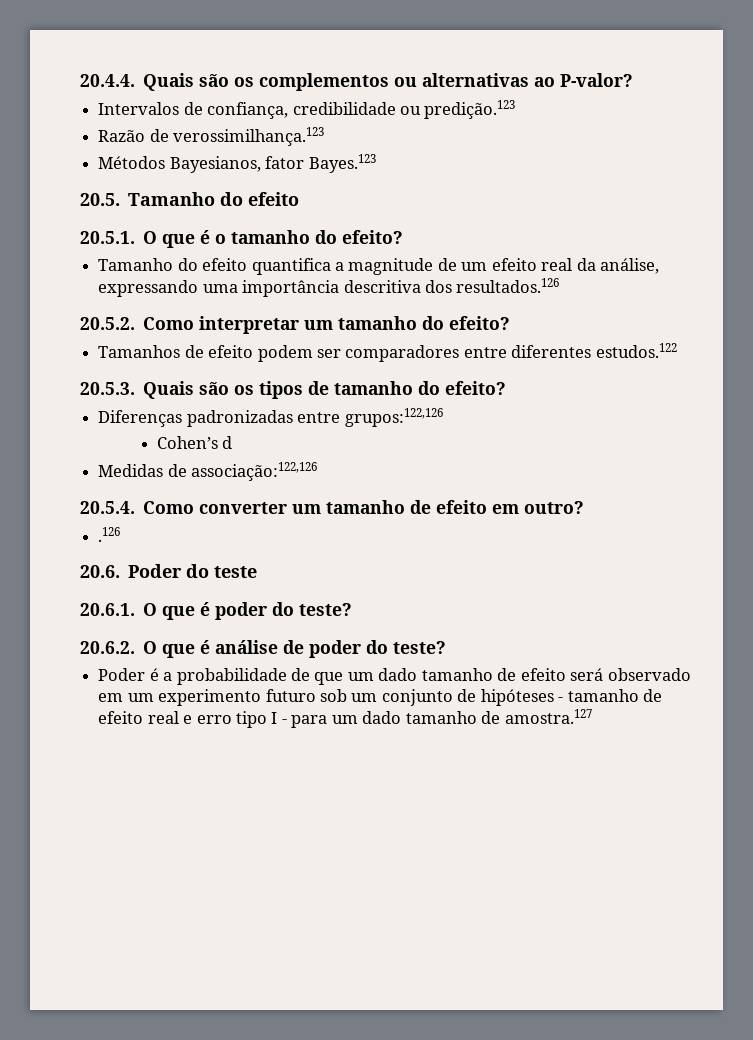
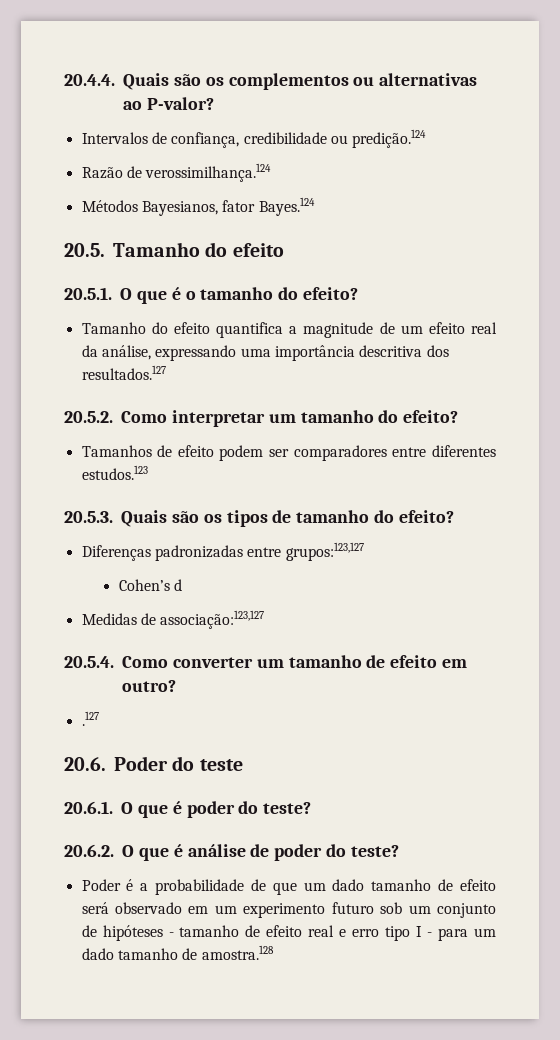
[424,100,516,119] predição.123 -> [352,129,427,148] predição.124
[173,127,325,146] verossimilhança.123 -> [145,163,272,182] verossimilhança.124
[308,154,376,173] Bayes.123 -> [258,197,315,216] Bayes.124
[456,278,560,293] resultados.126 -> [81,365,166,380] resultados.127
[595,343,677,358] estudos.122 -> [81,465,148,480] estudos.123
[344,408,443,427] grupos:122,126 -> [285,542,364,561] grupos:123,127
[191,462,318,481] associação:122,126 -> [160,610,265,629] associação:123,127
[98,527,121,542] .126 -> [81,711,99,726] .127
[504,709,592,724] amostra.127 -> [201,945,274,960] amostra.128

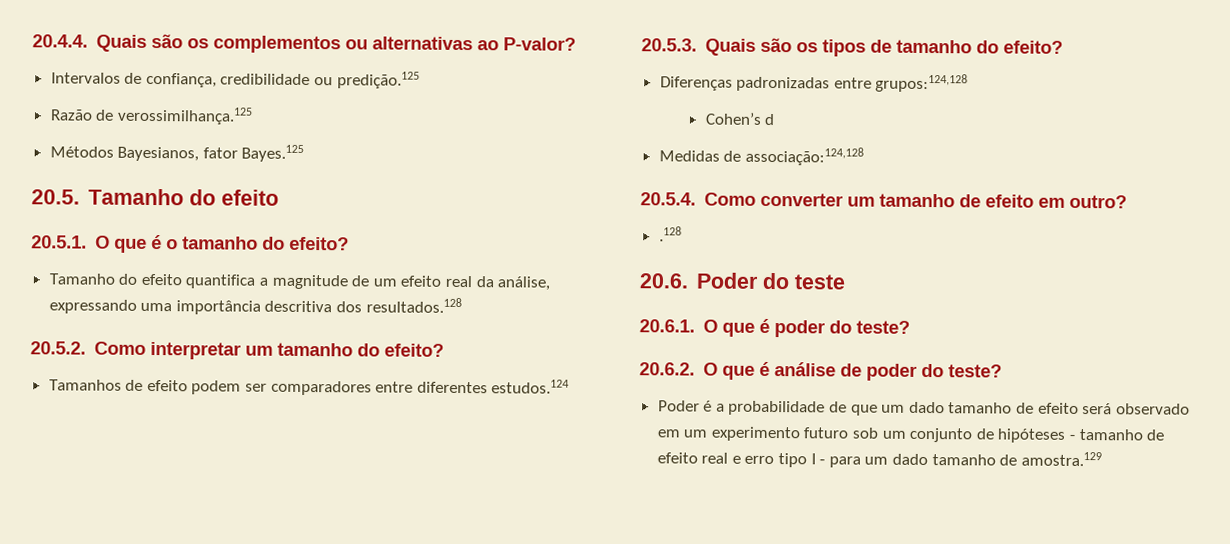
[352,129,427,148] predição.124 -> [336,71,420,89] predição.125
[145,163,272,182] verossimilhança.124 -> [116,106,253,125] verossimilhança.125
[258,197,315,216] Bayes.124 -> [241,144,305,162] Bayes.125
[81,365,166,380] resultados.127 -> [365,297,462,314] resultados.128
[81,465,148,480] estudos.123 -> [491,379,570,394] estudos.124
[285,542,364,561] grupos:123,127 -> [875,73,969,93] grupos:124,128
[160,610,265,629] associação:123,127 -> [744,146,864,166] associação:124,128
[81,711,99,726] .127 -> [658,226,682,242] .128
[201,945,274,960] amostra.128 -> [1020,451,1102,467] amostra.129

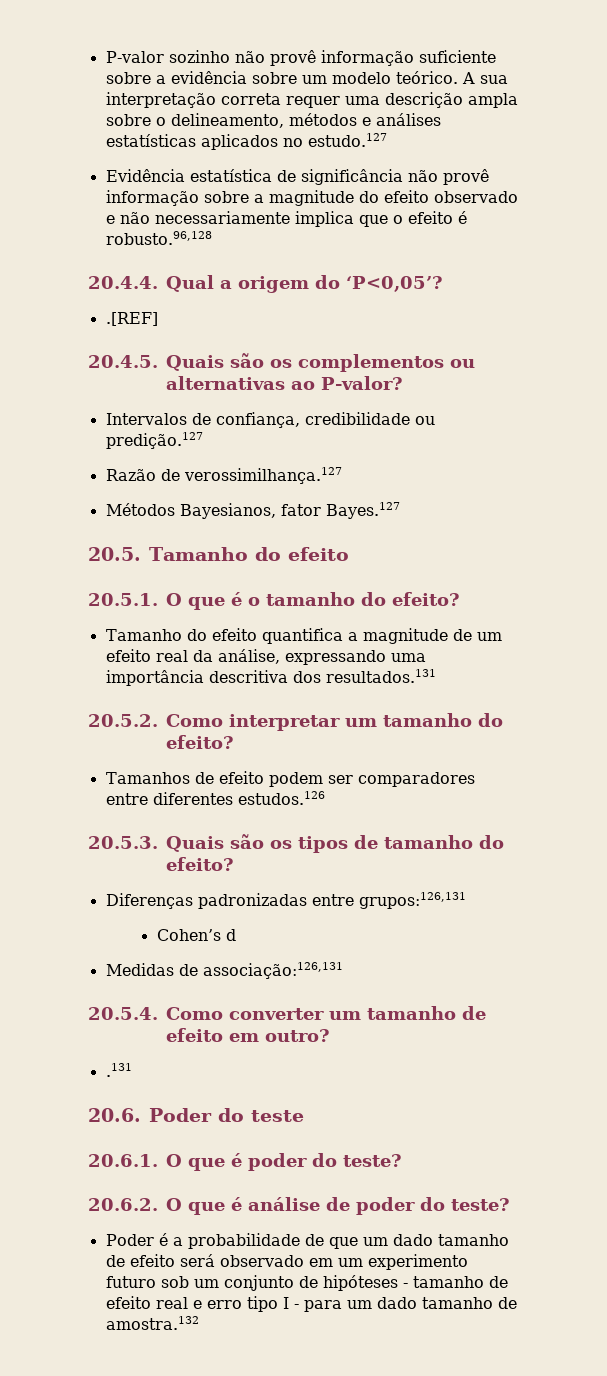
[32,34,88,48] 20.4.4. -> [105,50,496,66] [105,71,508,84] [105,92,518,108] [105,113,441,128] [105,133,387,150] [105,169,489,185] [105,190,518,206] [105,211,467,227] [105,231,212,245] [88,275,443,293] [105,312,158,326] [88,355,158,368] P-valor sozinho não provê informação suficiente sobre a evidência sobre um modelo teórico. A sua interpretação correta requer uma descrição ampla sobre o delineamento, métodos e análises estatísticas aplicados no estudo.127 // Evidência estatística de significância não provê informação sobre a magnitude do efeito observado e não necessariamente implica que o efeito é robusto.96,128 // 20.4.4. Qual a origem do ‘P<0,05’? // .[REF] // 20.4.5.
[336,71,420,89] predição.125 -> [105,432,203,449] predição.127
[116,106,253,125] verossimilhança.125 -> [183,467,342,484] verossimilhança.127
[241,144,305,162] Bayes.125 -> [325,502,400,519] Bayes.127
[365,297,462,314] resultados.128 -> [325,669,436,683] resultados.131
[491,379,570,394] estudos.124 -> [237,791,325,805] estudos.126
[875,73,969,93] grupos:124,128 -> [358,892,466,909] grupos:126,131
[744,146,864,166] associação:124,128 -> [202,962,343,979] associação:126,131
[658,226,682,242] .128 -> [105,1063,132,1077] .131
[1020,451,1102,467] amostra.129 -> [105,1316,199,1330] amostra.132

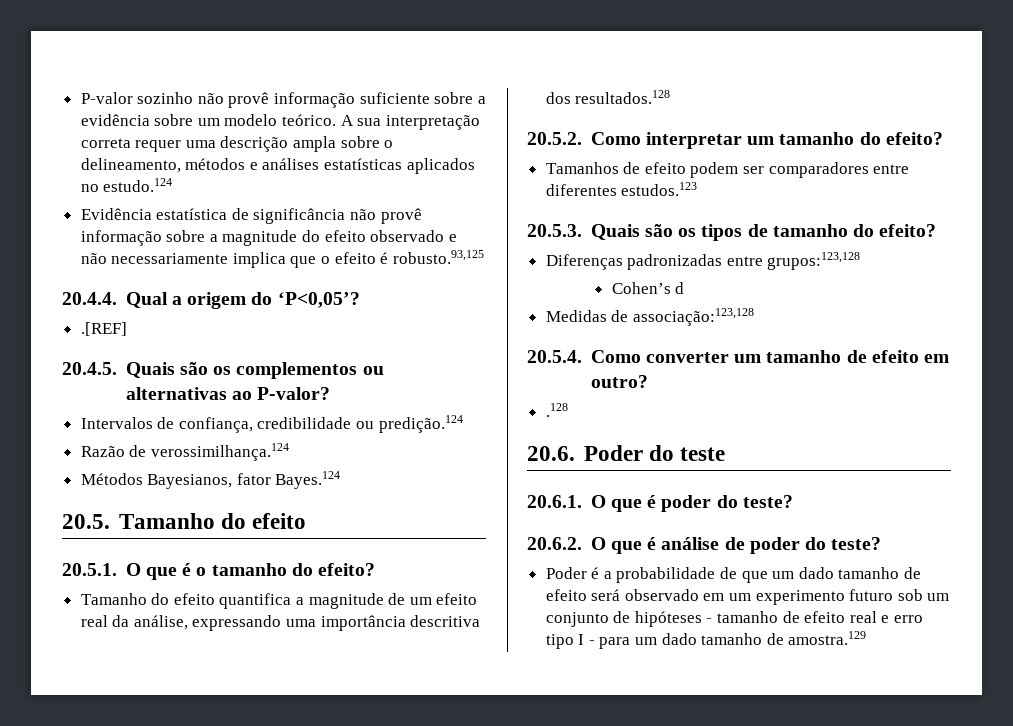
[307,133,387,147] estudo.127 -> [103,178,173,192] estudo.124
[105,231,212,245] robusto.96,128 -> [392,250,484,264] robusto.93,125
[105,432,203,449] predição.127 -> [378,415,463,433] predição.124
[183,467,342,484] verossimilhança.127 -> [150,443,289,461] verossimilhança.124
[325,502,400,519] Bayes.127 -> [275,471,341,489] Bayes.124
[325,669,436,683] resultados.131 -> [575,90,671,104] resultados.128
[237,791,325,805] estudos.126 -> [621,182,698,196] estudos.123
[358,892,466,909] grupos:126,131 -> [767,252,861,270] grupos:123,128
[202,962,343,979] associação:126,131 -> [632,308,754,326] associação:123,128
[105,1063,132,1077] .131 -> [545,403,568,417] .128
[105,1316,199,1330] amostra.132 -> [788,631,867,645] amostra.129

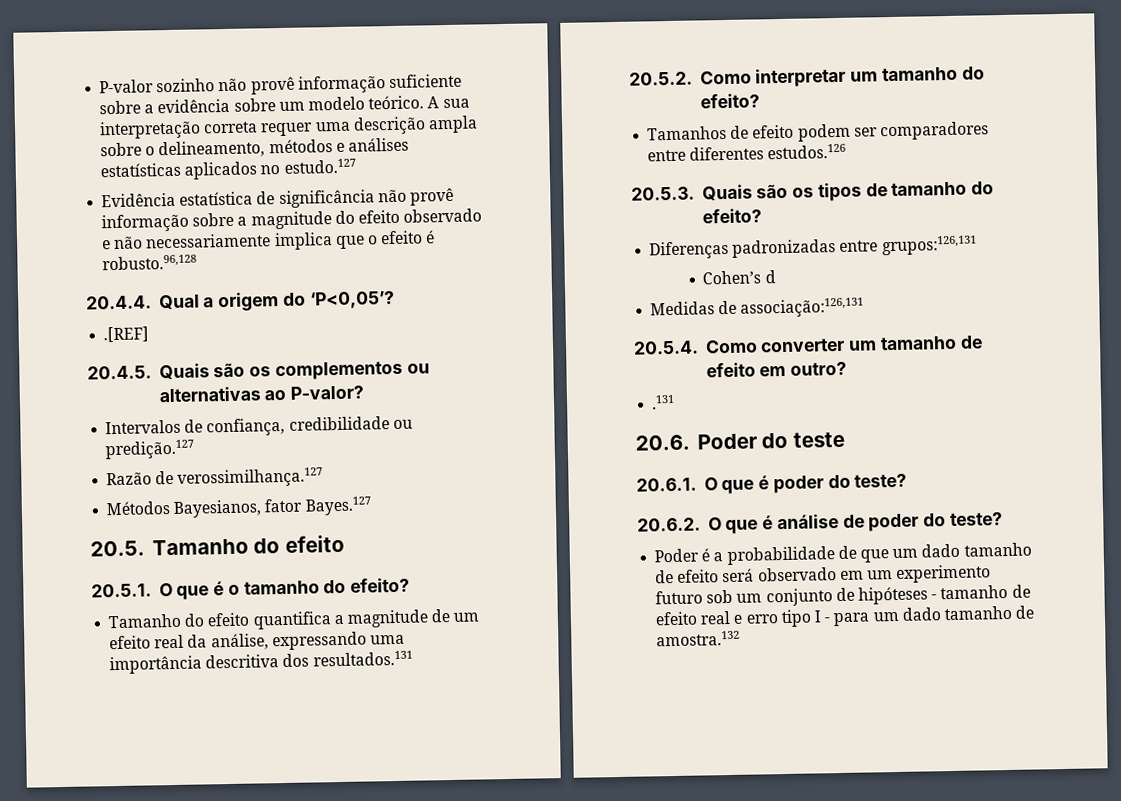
[103,178,173,192] estudo.124 -> [283,158,356,174] estudo.127
[392,250,484,264] robusto.93,125 -> [102,254,198,271] robusto.96,128
[378,415,463,433] predição.124 -> [105,439,195,460] predição.127
[150,443,289,461] verossimilhança.124 -> [177,467,324,488] verossimilhança.127
[275,471,341,489] Bayes.124 -> [304,496,372,516] Bayes.127
[575,90,671,104] resultados.128 -> [312,650,413,667] resultados.131
[621,182,698,196] estudos.123 -> [767,143,847,160] estudos.126
[767,252,861,270] grupos:123,128 -> [881,235,977,256] grupos:126,131
[632,308,754,326] associação:123,128 -> [740,297,865,318] associação:126,131
[545,403,568,417] .128 -> [651,394,676,410] .131
[788,631,867,645] amostra.129 -> [656,630,741,647] amostra.132

